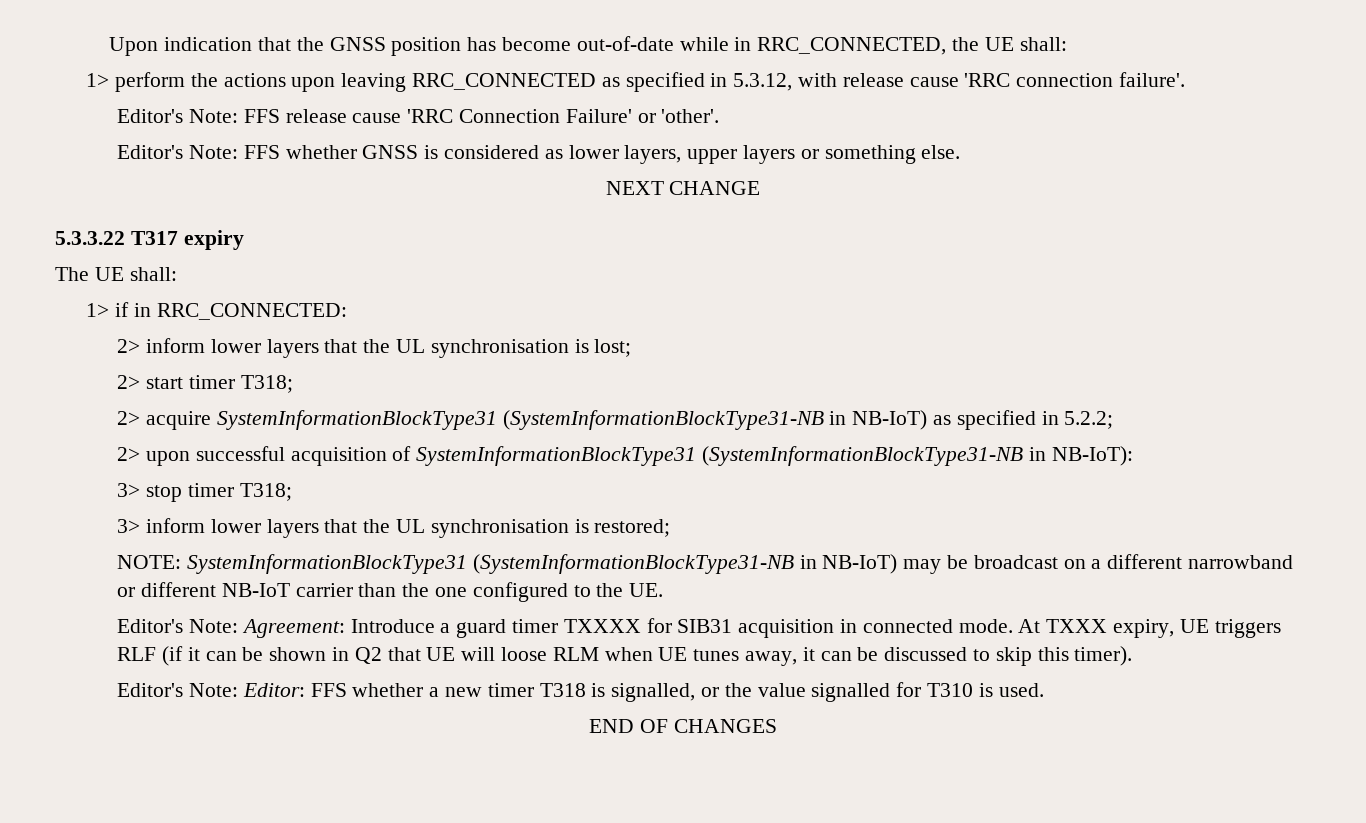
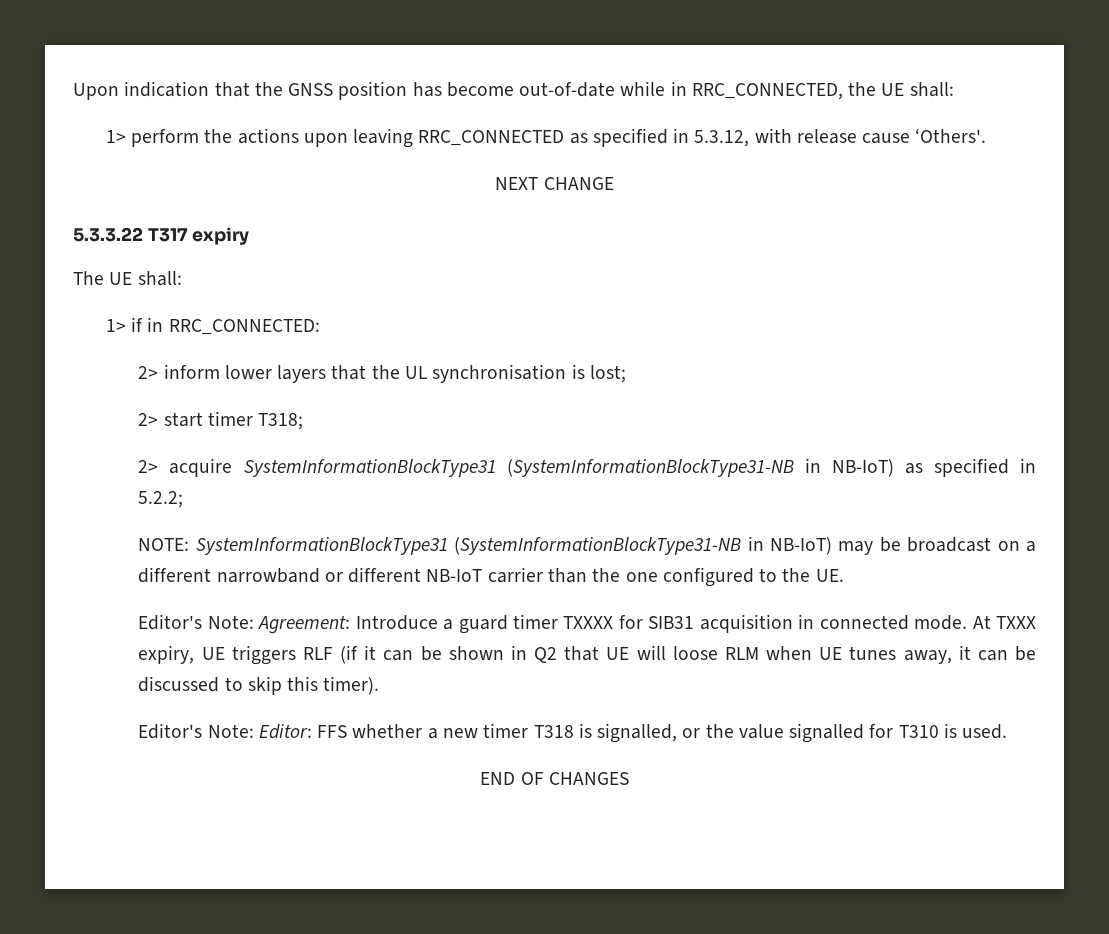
[964,72,1185,87] [117,109,720,123] [117,145,961,164] 'RRC connection failure'. // Editor's Note: FFS release cause 'RRC Connection Failure' or 'other'. // Editor's Note: FFS whether GNSS is considered as lower layers, upper layers or something else. -> [915,128,987,143] ‘Others'.
[117,446,1133,466] [117,483,292,502] [117,518,671,538] // 2> upon successful acquisition of SystemInformationBlockType31 (SystemInformationBlockType31-NB in NB-IoT): // 3> stop timer T318; // 3> inform lower layers that the UL synchronisation is restored; -> (184, 499) none

